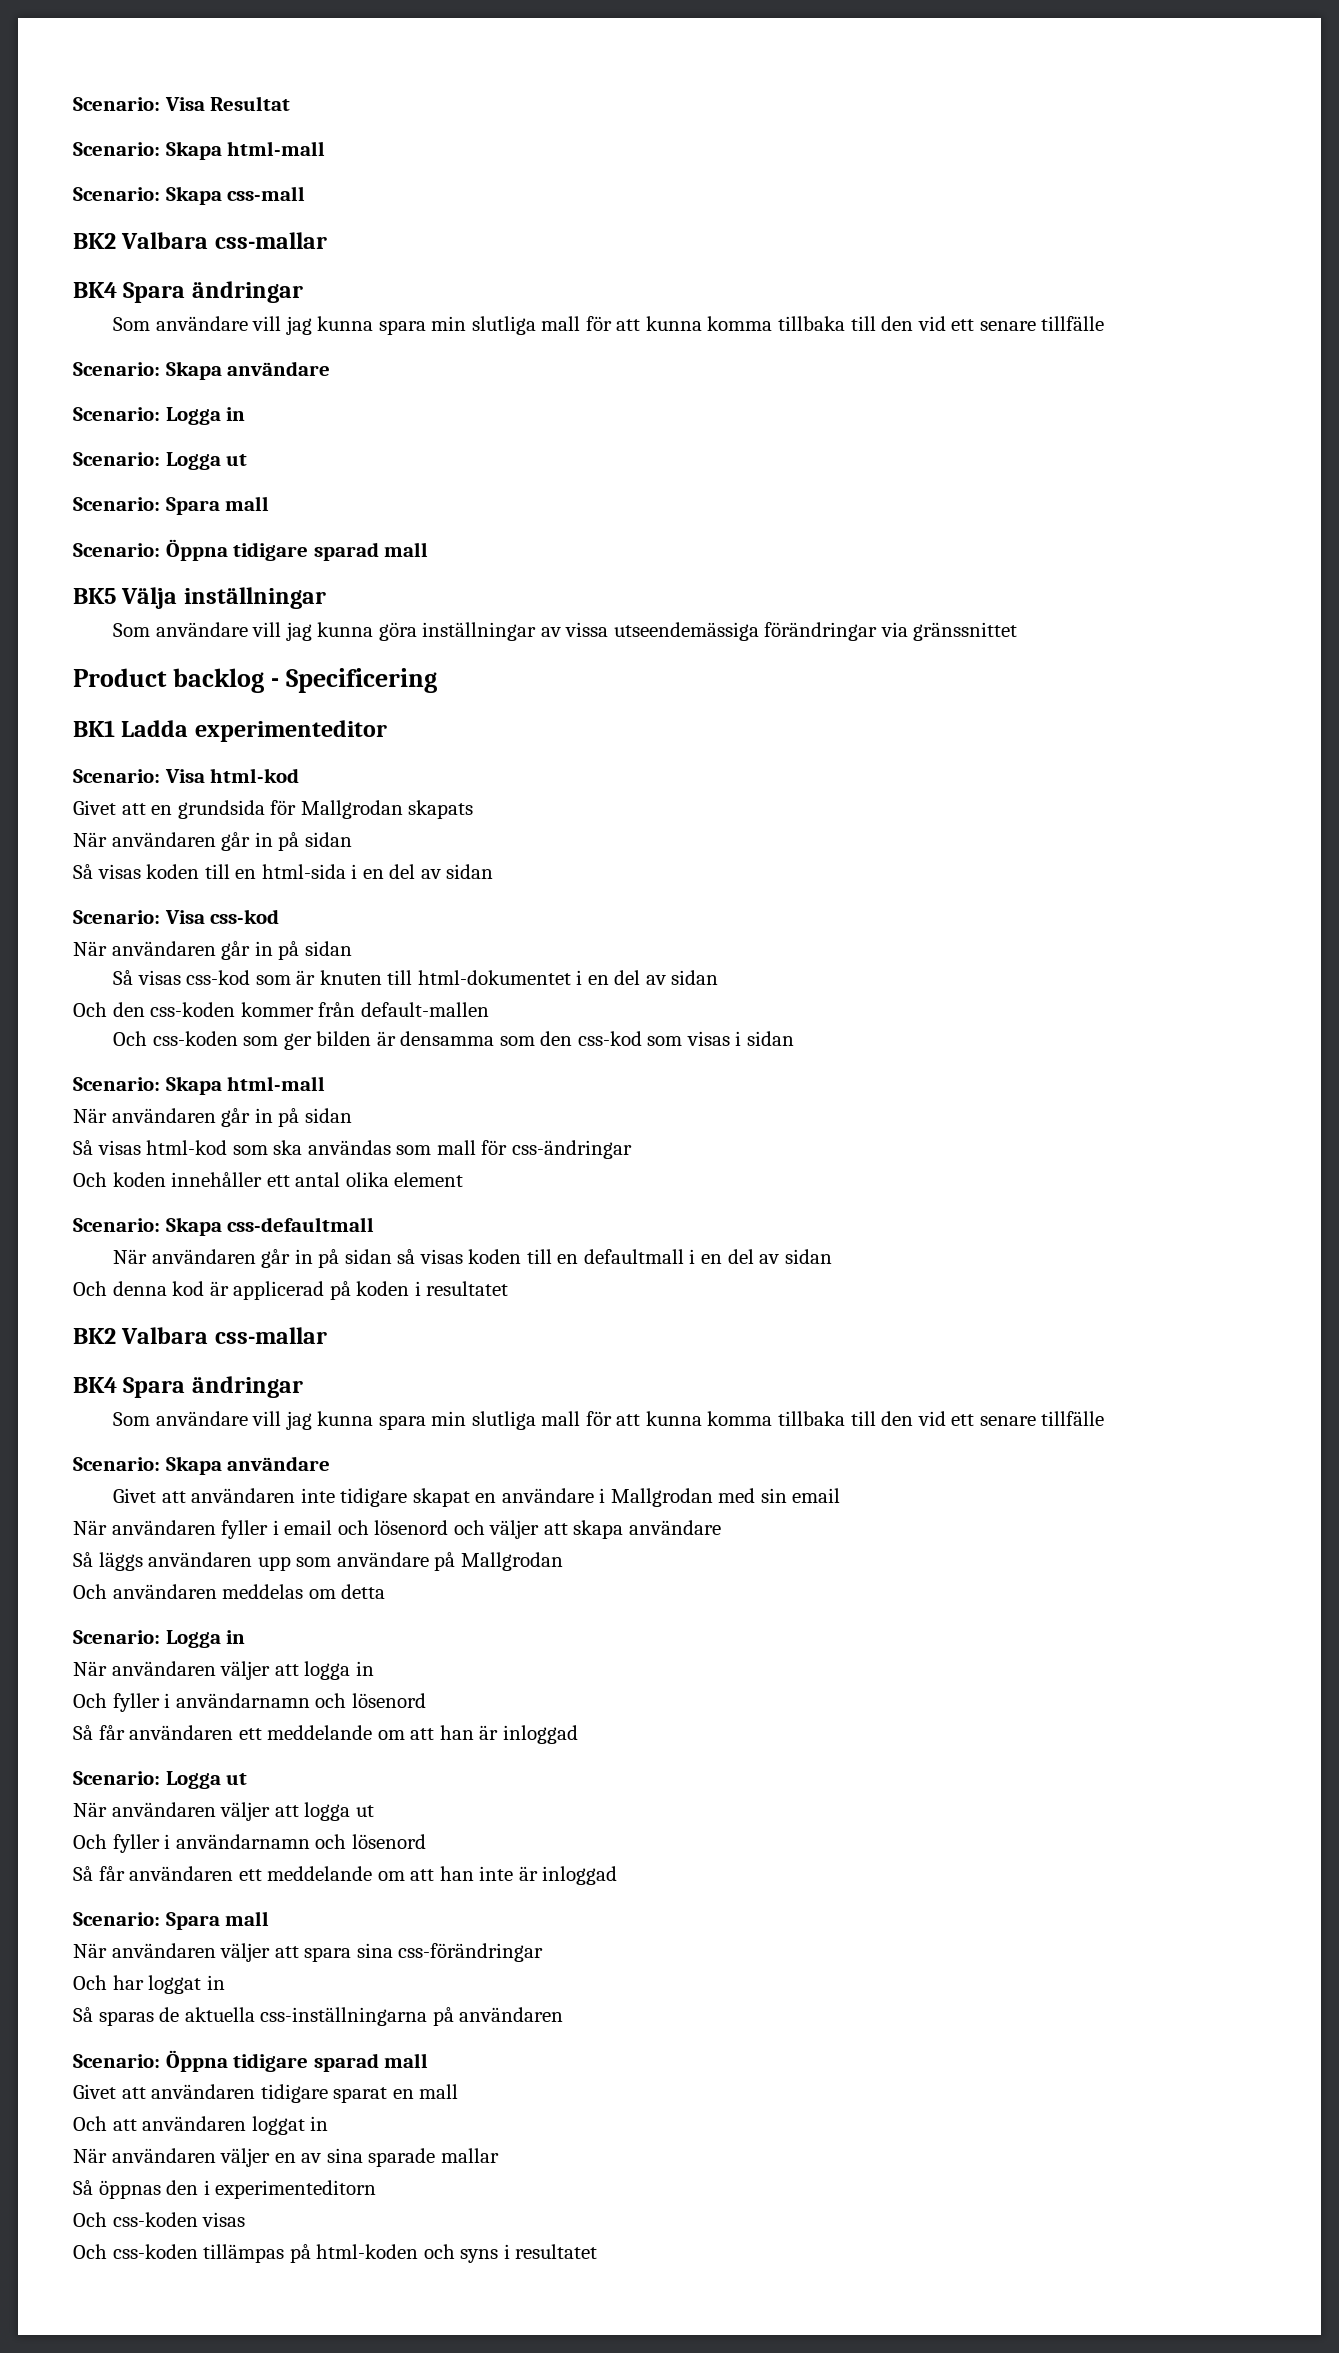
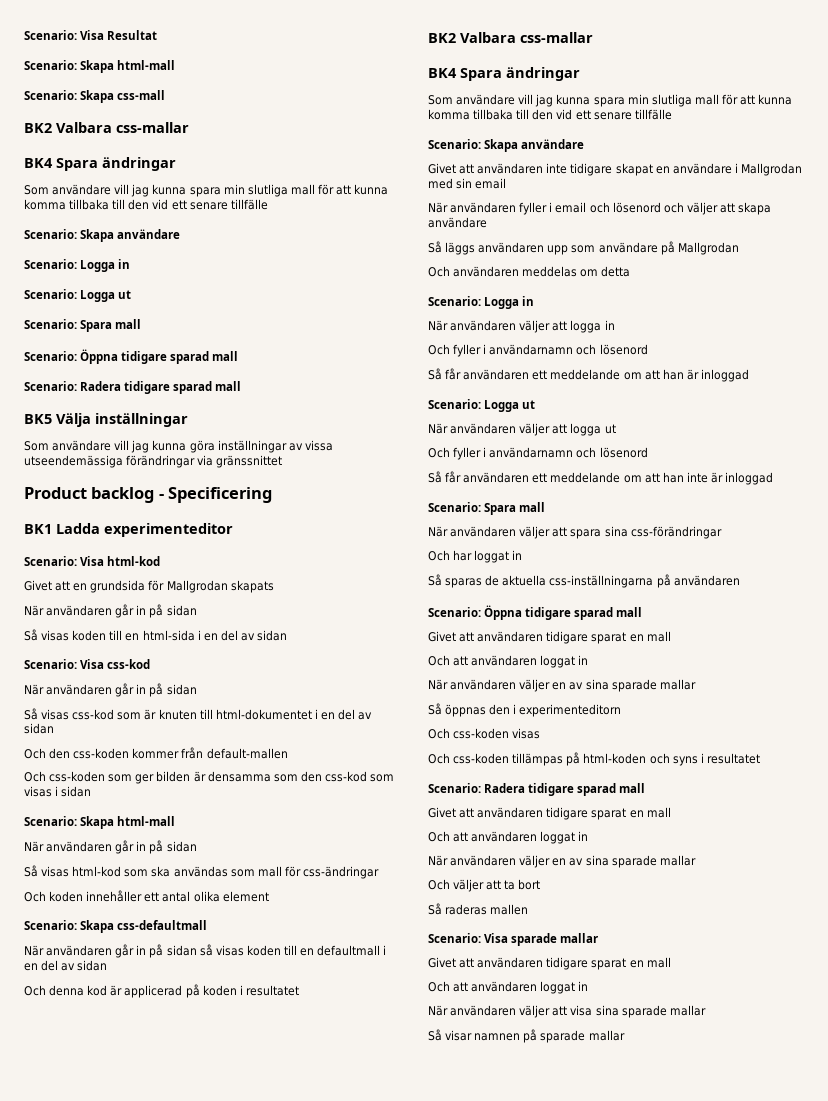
(429, 549) none -> [24,381,242,394] // Scenario: Radera tidigare sparad mall
(598, 2251) none -> [428,783,646,796] [428,807,671,820] [428,831,589,844] [428,855,696,868] [428,879,541,892] [428,903,529,915] [428,933,599,946] [428,957,671,970] [428,981,589,994] [428,1005,706,1018] [428,1029,625,1043] // Scenario: Radera tidigare sparad mall // Givet att användaren tidigare sparat en mall // Och att användaren loggat in // När användaren väljer en av sina sparade mallar // Och väljer att ta bort // Så raderas mallen // Scenario: Visa sparade mallar // Givet att användaren tidigare sparat en mall // Och att användaren loggat in // När användaren väljer att visa sina sparade mallar // Så visar namnen på sparade mallar

